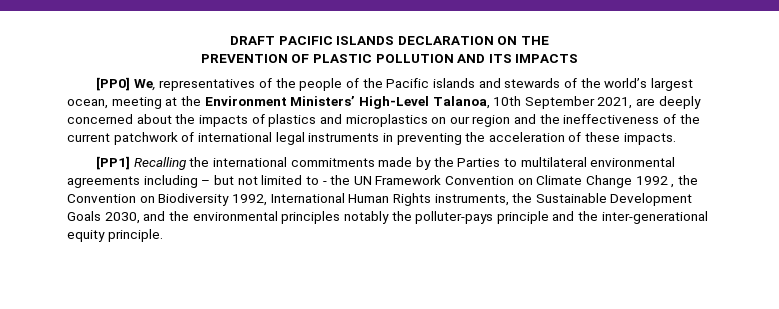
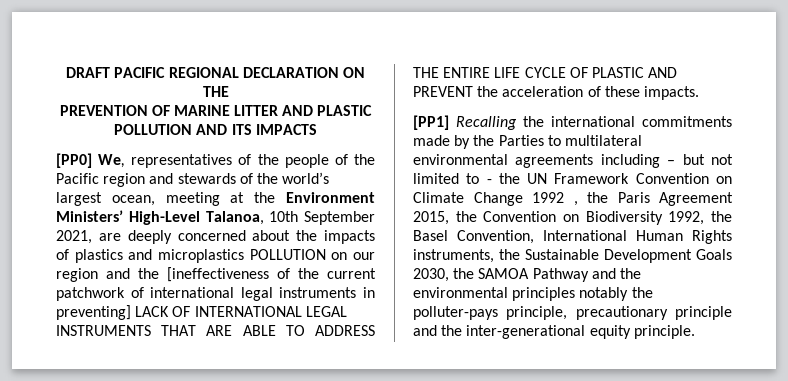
[336,36,395,45] ISLANDS -> [168,67,239,78] REGIONAL
(310, 58) none -> [173,105,314,116] MARINE LITTER AND
[432,78,475,88] islands -> [103,173,146,187] region
(428, 120) none -> [249,249,326,260] POLLUTION
[563,114,660,124] ineffectiveness -> [167,267,269,282] [ineffectiveness
[396,133,462,145] preventing -> [56,305,347,320] [56,325,375,336] [413,67,678,78] [413,86,473,97] preventing] LACK OF INTERNATIONAL LEGAL INSTRUMENTS THAT ARE ABLE TO ADDRESS THE ENTIRE LIFE CYCLE OF PLASTIC AND PREVENT
(698, 180) none -> [617,192,733,206] [413,211,477,225] Paris Agreement 2015, the
(267, 200) none -> [711,211,732,222] [413,230,534,244] the Basel Convention,
(140, 218) none -> [453,268,589,282] the SAMOA Pathway
(494, 217) none -> [506,306,668,320] principle, precautionary

